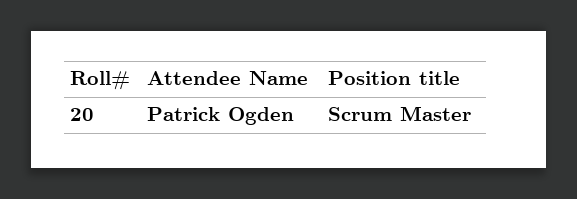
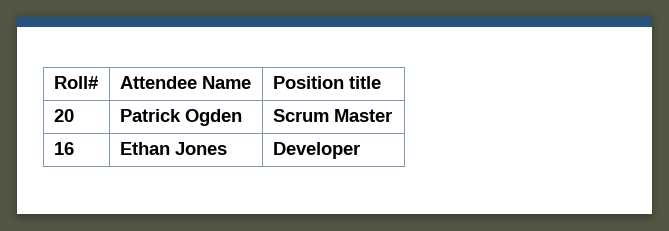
(471, 113) none -> [53,142,74,155] [119,142,227,155] [272,142,360,159] // 16 | Ethan Jones | Developer

